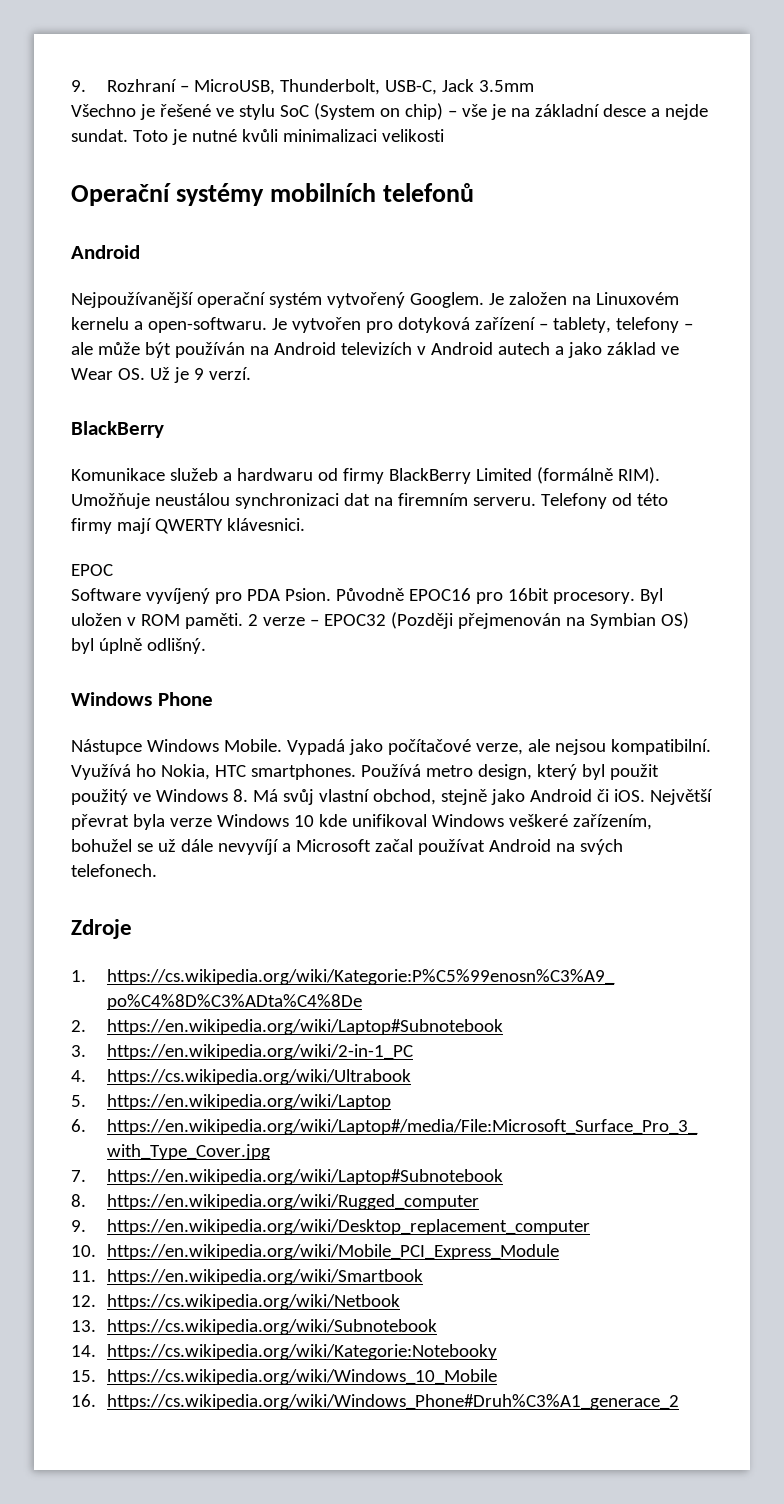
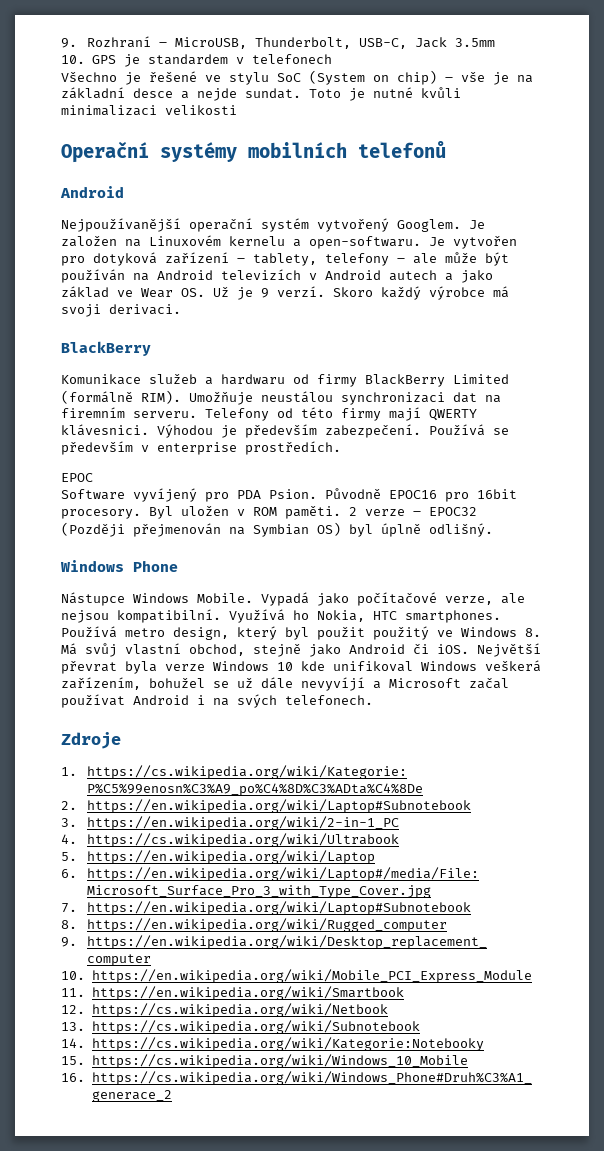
(535, 86) none -> [61,54,332,67] // 10. GPS je standardem v telefonech
(251, 373) none -> [333,286,509,300] [61,304,181,317] Skoro každý výrobce má svoji derivaci.
(305, 524) none -> [157,424,509,438] [61,441,341,455] Výhodou je především zabezpečení. Používá se především v enterprise prostředích.
[508,814,568,827] veškeré -> [485,660,541,672] veškerá
(551, 845) none -> [197,695,205,705] i

